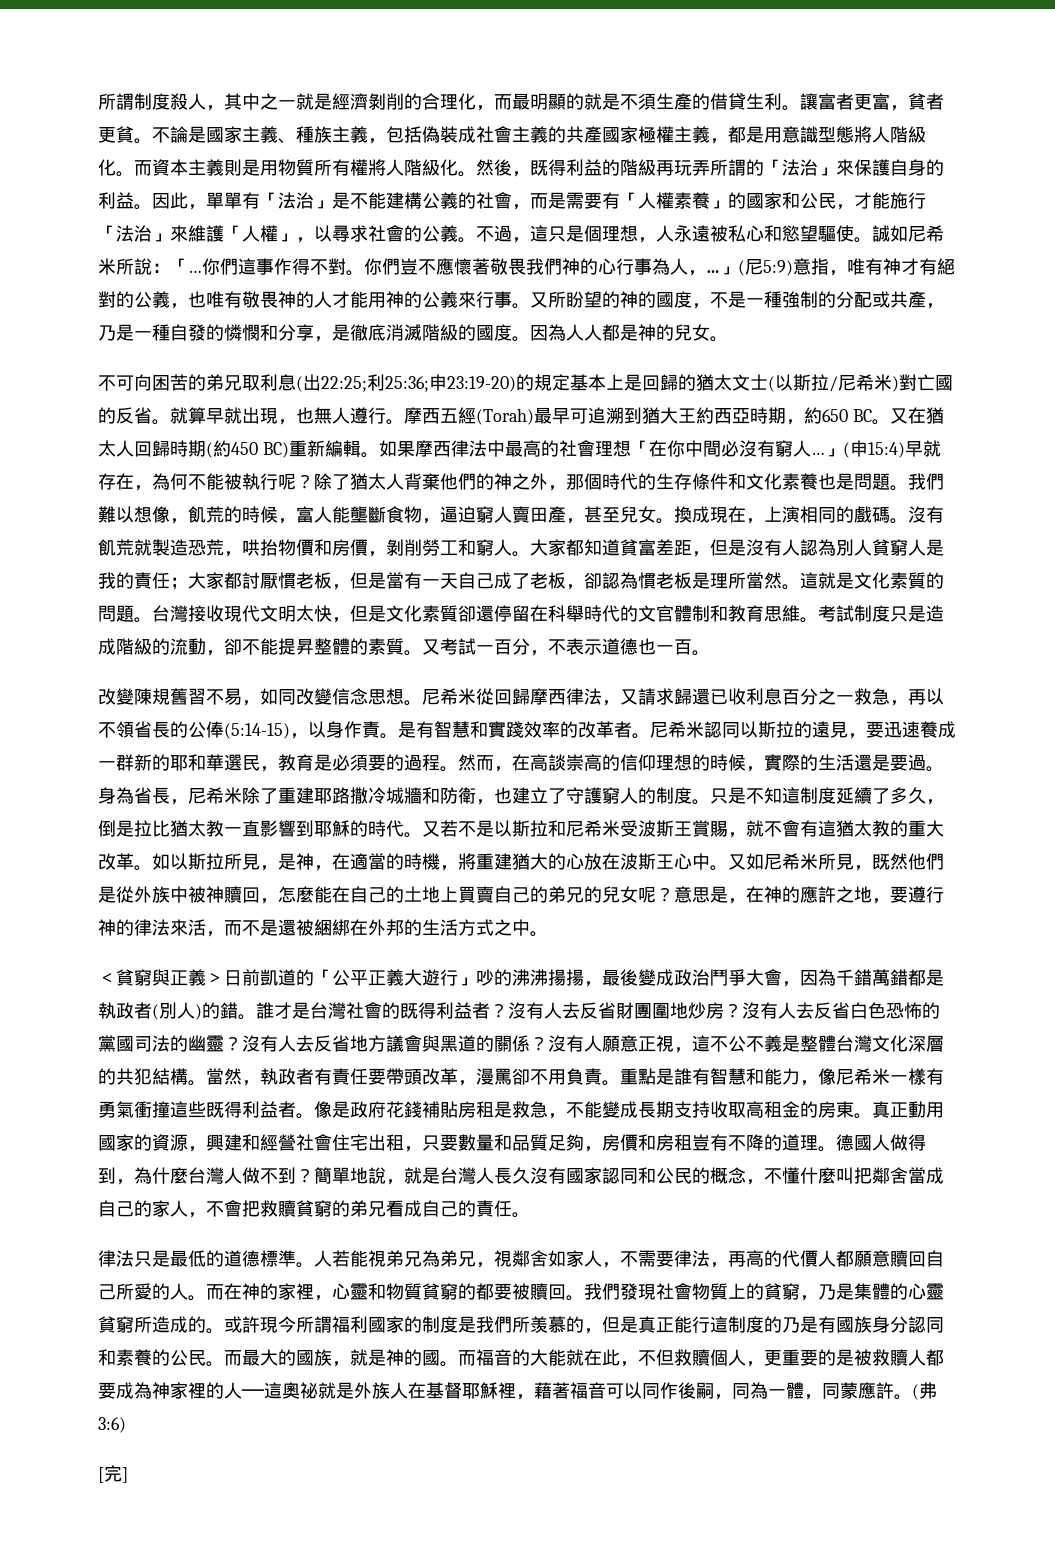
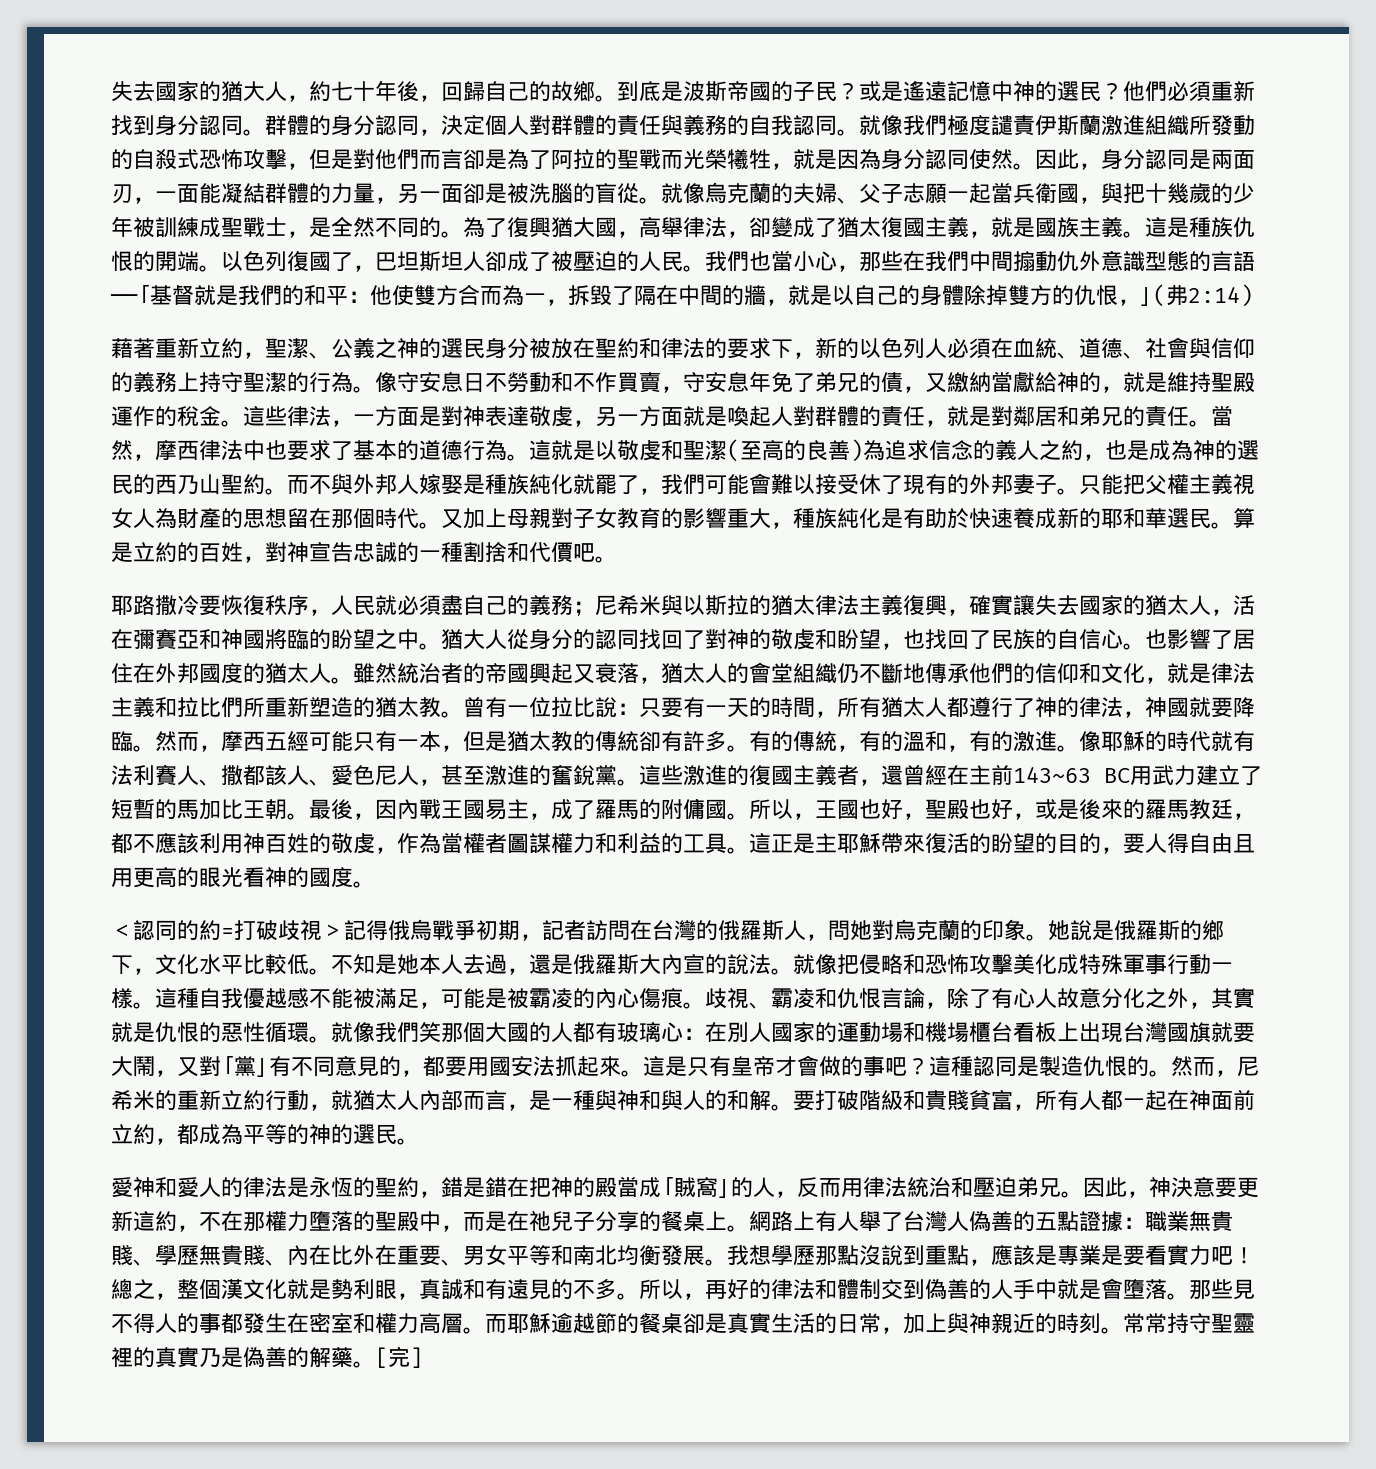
[98,93,944,111] [98,126,926,144] [98,159,944,177] [98,192,926,210] [98,225,944,243] [98,258,955,276] [98,291,944,309] [98,324,728,342] [98,374,953,392] [98,407,944,425] [98,440,941,458] [98,473,944,491] [98,506,944,524] [98,539,944,557] [98,572,944,590] [98,605,944,623] [98,638,710,656] [98,688,944,706] [98,721,956,739] [98,754,944,772] [98,787,944,805] [98,820,944,838] [98,853,944,871] [98,886,944,904] [98,919,548,937] [98,969,944,987] [98,1002,940,1020] [98,1035,944,1053] [98,1068,944,1086] [98,1101,944,1119] [98,1134,926,1152] [98,1167,944,1185] [98,1200,530,1218] [98,1250,944,1268] [98,1283,944,1301] [98,1316,944,1334] [98,1349,944,1367] [98,1382,937,1400] [98,1417,126,1433] 所謂制度殺人，其中之一就是經濟剝削的合理化，而最明顯的就是不須生產的借貸生利。讓富者更富，貧者更貧。不論是國家主義、種族主義，包括偽裝成社會主義的共產國家極權主義，都是用意識型態將人階級化。而資本主義則是用物質所有權將人階級化。然後，既得利益的階級再玩弄所謂的「法治」來保護自身的利益。因此，單單有「法治」是不能建構公義的社會，而是需要有「人權素養」的國家和公民，才能施行「法治」來維護「人權」，以尋求社會的公義。不過，這只是個理想，人永遠被私心和慾望驅使。誠如尼希米所說：「…你們這事作得不對。你們豈不應懷著敬畏我們神的心行事為人，…」(尼5:9)意指，唯有神才有絕對的公義，也唯有敬畏神的人才能用神的公義來行事。又所盼望的神的國度，不是一種強制的分配或共產，乃是一種自發的憐憫和分享，是徹底消滅階級的國度。因為人人都是神的兒女。 // 不可向困苦的弟兄取利息(出22:25;利25:36;申23:19-20)的規定基本上是回歸的猶太文士(以斯拉/尼希米)對亡國的反省。就算早就出現，也無人遵行。摩西五經(Torah)最早可追溯到猶大王約西亞時期，約650 BC。又在猶太人回歸時期(約450 BC)重新編輯。如果摩西律法中最高的社會理想「在你中間必沒有窮人…」(申15:4)早就存在，為何不能被執行呢？除了猶太人背棄他們的神之外，那個時代的生存條件和文化素養也是問題。我們難以想像，飢荒的時候，富人能壟斷食物，逼迫窮人賣田產，甚至兒女。換成現在，上演相同的戲碼。沒有飢荒就製造恐荒，哄抬物價和房價，剝削勞工和窮人。大家都知道貧富差距，但是沒有人認為別人貧窮人是我的責任；大家都討厭慣老板，但是當有一天自己成了老板，卻認為慣老板是理所當然。這就是文化素質的問題。台灣接收現代文明太快，但是文化素質卻還停留在科舉時代的文官體制和教育思維。考試制度只是造成階級的流動，卻不能提昇整體的素質。又考試一百分，不表示道德也一百。 // 改變陳規舊習不易，如同改變信念思想。尼希米從回歸摩西律法，又請求歸還已收利息百分之一救急，再以不領省長的公俸(5:14-15)，以身作責。是有智慧和實踐效率的改革者。尼希米認同以斯拉的遠見，要迅速養成一群新的耶和華選民，教育是必須要的過程。然而，在高談崇高的信仰理想的時候，實際的生活還是要過。身為省長，尼希米除了重建耶路撒冷城牆和防衛，也建立了守護窮人的制度。只是不知這制度延續了多久，倒是拉比猶太教一直影響到耶穌的時代。又若不是以斯拉和尼希米受波斯王賞賜，就不會有這猶太教的重大改革。如以斯拉所見，是神，在適當的時機，將重建猶大的心放在波斯王心中。又如尼希米所見，既然他們是從外族中被神贖回，怎麼能在自己的土地上買賣自己的弟兄的兒女呢？意思是，在神的應許之地，要遵行神的律法來活，而不是還被綑綁在外邦的生活方式之中。 // ＜貧窮與正義＞日前凱道的「公平正義大遊行」吵的沸沸揚揚，最後變成政治鬥爭大會，因為千錯萬錯都是執政者(別人)的錯。誰才是台灣社會的既得利益者？沒有人去反省財團圍地炒房？沒有人去反省白色恐怖的黨國司法的幽靈？沒有人去反省地方議會與黑道的關係？沒有人願意正視，這不公不義是整體台灣文化深層的共犯結構。當然，執政者有責任要帶頭改革，漫罵卻不用負責。重點是誰有智慧和能力，像尼希米一樣有勇氣衝撞這些既得利益者。像是政府花錢補貼房租是救急，不能變成長期支持收取高租金的房東。真正動用國家的資源，興建和經營社會住宅出租，只要數量和品質足夠，房價和房租豈有不降的道理。德國人做得到，為什麼台灣人做不到？簡單地說，就是台灣人長久沒有國家認同和公民的概念，不懂什麼叫把鄰舍當成自己的家人，不會把救贖貧窮的弟兄看成自己的責任。 // 律法只是最低的道德標準。人若能視弟兄為弟兄，視鄰舍如家人，不需要律法，再高的代價人都願意贖回自己所愛的人。而在神的家裡，心靈和物質貧窮的都要被贖回。我們發現社會物質上的貧窮，乃是集體的心靈貧窮所造成的。或許現今所謂福利國家的制度是我們所羡慕的，但是真正能行這制度的乃是有國族身分認同和素養的公民。而最大的國族，就是神的國。而福音的大能就在此，不但救贖個人，更重要的是被救贖人都要成為神家裡的人──這奧祕就是外族人在基督耶穌裡，藉著福音可以同作後嗣，同為一體，同蒙應許。(弗3:6) // -> [111,80,1255,102] [111,114,1255,136] [111,149,1255,170] [111,182,1255,204] [111,216,1255,238] [111,250,1255,272] [110,284,1253,307] [111,337,1255,359] [111,371,1255,393] [111,405,1233,427] [111,439,1259,462] [111,473,1255,495] [111,507,1255,529] [111,542,617,563] [111,594,1255,616] [111,628,1255,650] [111,662,1255,684] [111,696,1255,718] [111,730,1255,752] [111,764,1262,786] [111,798,1255,820] [111,832,1255,854] [111,867,375,888] [111,919,1224,941] [111,954,1233,975] [111,987,1255,1009] [111,1022,1255,1043] [111,1055,1259,1077] [111,1089,1255,1111] [111,1124,419,1145] [111,1176,1259,1198] [111,1210,1233,1232] [111,1244,1255,1266] [111,1278,1255,1300] [111,1313,1255,1334] [111,1347,375,1368] 失去國家的猶大人，約七十年後，回歸自己的故鄉。到底是波斯帝國的子民？或是遙遠記憶中神的選民？他們必須重新找到身分認同。群體的身分認同，決定個人對群體的責任與義務的自我認同。就像我們極度譴責伊斯蘭激進組織所發動的自殺式恐怖攻擊，但是對他們而言卻是為了阿拉的聖戰而光榮犧牲，就是因為身分認同使然。因此，身分認同是兩面刃，一面能凝結群體的力量，另一面卻是被洗腦的盲從。就像烏克蘭的夫婦、父子志願一起當兵衛國，與把十幾歲的少年被訓練成聖戰士，是全然不同的。為了復興猶大國，高舉律法，卻變成了猶太復國主義，就是國族主義。這是種族仇恨的開端。以色列復國了，巴坦斯坦人卻成了被壓迫的人民。我們也當小心，那些在我們中間搧動仇外意識型態的言語──「基督就是我們的和平：他使雙方合而為一，拆毀了隔在中間的牆，就是以自己的身體除掉雙方的仇恨，」(弗2:14) // 藉著重新立約，聖潔、公義之神的選民身分被放在聖約和律法的要求下，新的以色列人必須在血統、道德、社會與信仰的義務上持守聖潔的行為。像守安息日不勞動和不作買賣，守安息年免了弟兄的債，又繳納當獻給神的，就是維持聖殿運作的稅金。這些律法，一方面是對神表達敬虔，另一方面就是喚起人對群體的責任，就是對鄰居和弟兄的責任。當然，摩西律法中也要求了基本的道德行為。這就是以敬虔和聖潔(至高的良善)為追求信念的義人之約，也是成為神的選民的西乃山聖約。而不與外邦人嫁娶是種族純化就罷了，我們可能會難以接受休了現有的外邦妻子。只能把父權主義視女人為財產的思想留在那個時代。又加上母親對子女教育的影響重大，種族純化是有助於快速養成新的耶和華選民。算是立約的百姓，對神宣告忠誠的一種割捨和代價吧。 // 耶路撒冷要恢復秩序，人民就必須盡自己的義務；尼希米與以斯拉的猶太律法主義復興，確實讓失去國家的猶太人，活在彌賽亞和神國將臨的盼望之中。猶大人從身分的認同找回了對神的敬虔和盼望，也找回了民族的自信心。也影響了居住在外邦國度的猶太人。雖然統治者的帝國興起又衰落，猶太人的會堂組織仍不斷地傳承他們的信仰和文化，就是律法主義和拉比們所重新塑造的猶太教。曾有一位拉比說：只要有一天的時間，所有猶太人都遵行了神的律法，神國就要降臨。然而，摩西五經可能只有一本，但是猶太教的傳統卻有許多。有的傳統，有的溫和，有的激進。像耶穌的時代就有法利賽人、撒都該人、愛色尼人，甚至激進的奮銳黨。這些激進的復國主義者，還曾經在主前143~63 BC用武力建立了短暫的馬加比王朝。最後，因內戰王國易主，成了羅馬的附傭國。所以，王國也好，聖殿也好，或是後來的羅馬教廷，都不應該利用神百姓的敬虔，作為當權者圖謀權力和利益的工具。這正是主耶穌帶來復活的盼望的目的，要人得自由且用更高的眼光看神的國度。 // ＜認同的約=打破歧視＞記得俄烏戰爭初期，記者訪問在台灣的俄羅斯人，問她對烏克蘭的印象。她說是俄羅斯的鄉下，文化水平比較低。不知是她本人去過，還是俄羅斯大內宣的說法。就像把侵略和恐怖攻擊美化成特殊軍事行動一樣。這種自我優越感不能被滿足，可能是被霸凌的內心傷痕。歧視、霸凌和仇恨言論，除了有心人故意分化之外，其實就是仇恨的惡性循環。就像我們笑那個大國的人都有玻璃心：在別人國家的運動場和機場櫃台看板上出現台灣國旗就要大鬧，又對「黨」有不同意見的，都要用國安法抓起來。這是只有皇帝才會做的事吧？這種認同是製造仇恨的。然而，尼希米的重新立約行動，就猶太人內部而言，是一種與神和與人的和解。要打破階級和貴賤貧富，所有人都一起在神面前立約，都成為平等的神的選民。 // 愛神和愛人的律法是永恆的聖約，錯是錯在把神的殿當成「賊窩」的人，反而用律法統治和壓迫弟兄。因此，神決意要更新這約，不在那權力墮落的聖殿中，而是在祂兒子分享的餐桌上。網路上有人舉了台灣人偽善的五點證據：職業無貴賤、學歷無貴賤、內在比外在重要、男女平等和南北均衡發展。我想學歷那點沒說到重點，應該是專業是要看實力吧！總之，整個漢文化就是勢利眼，真誠和有遠見的不多。所以，再好的律法和體制交到偽善的人手中就是會墮落。那些見不得人的事都發生在密室和權力高層。而耶穌逾越節的餐桌卻是真實生活的日常，加上與神親近的時刻。常常持守聖靈裡的真實乃是偽善的解藥。

